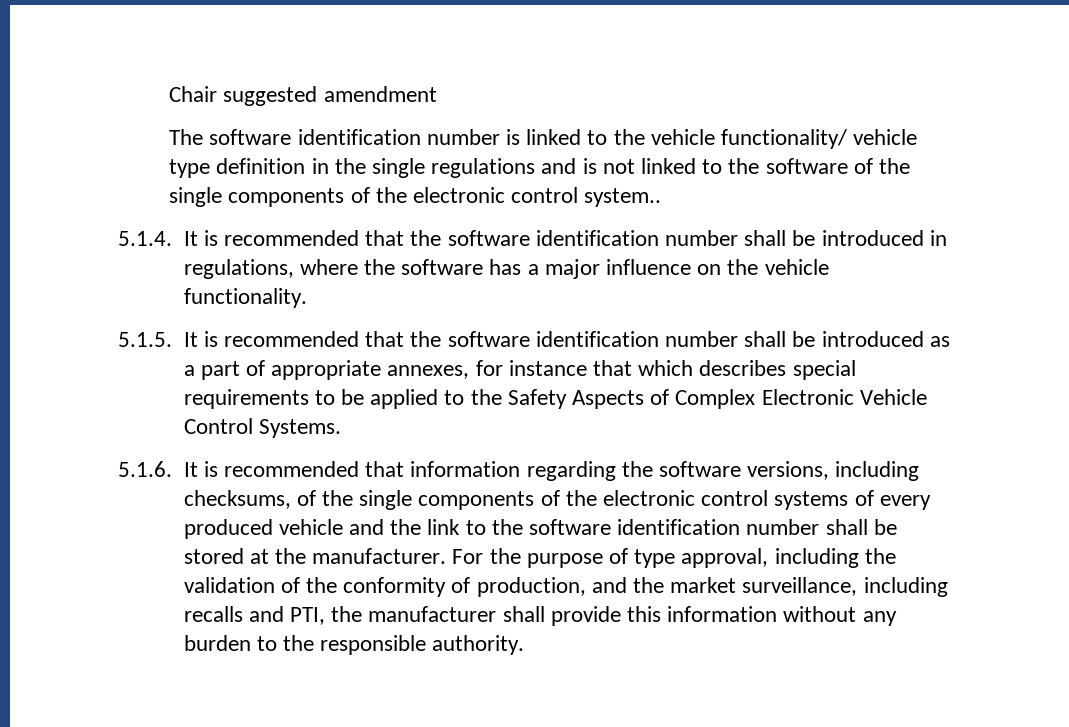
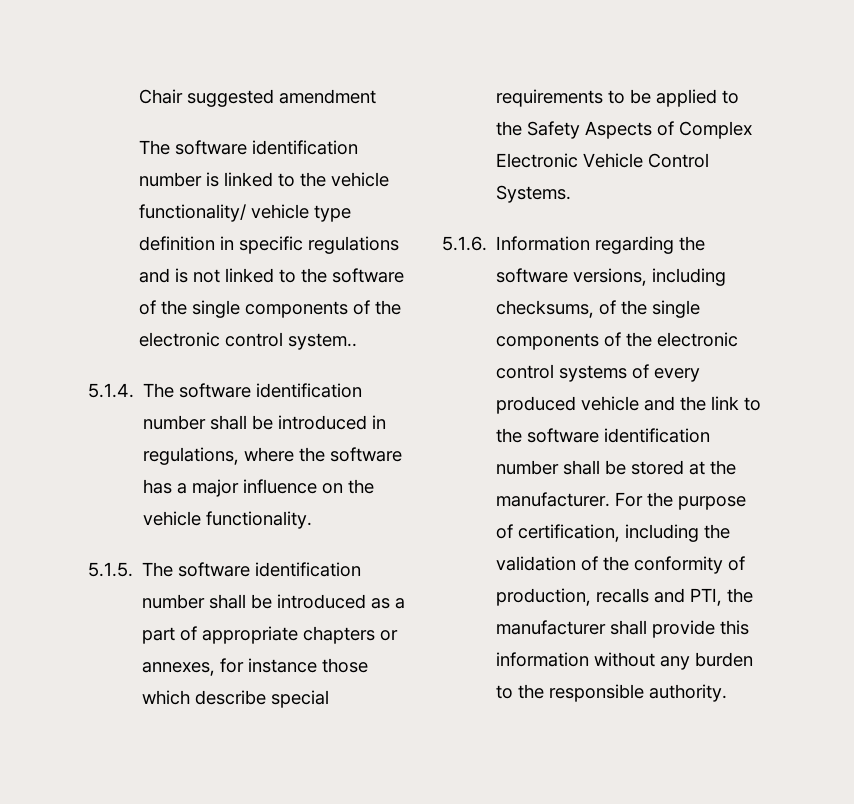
[334,158,425,178] the single -> [238,236,303,254] specific
[183,230,442,246] It is recommended that the -> [143,383,175,398] The
[183,331,442,347] It is recommended that the -> [142,562,174,577] The
(382, 370) none -> [303,626,399,644] chapters or
[592,360,787,376] that which describes -> [322,658,369,673] [142,690,267,705] those which describe
[183,461,521,477] It is recommended that information -> [496,236,591,251] Information
[634,548,769,568] type approval, -> [518,524,621,542] certification,
[591,577,948,597] and the market surveillance, including -> (592, 597) none

